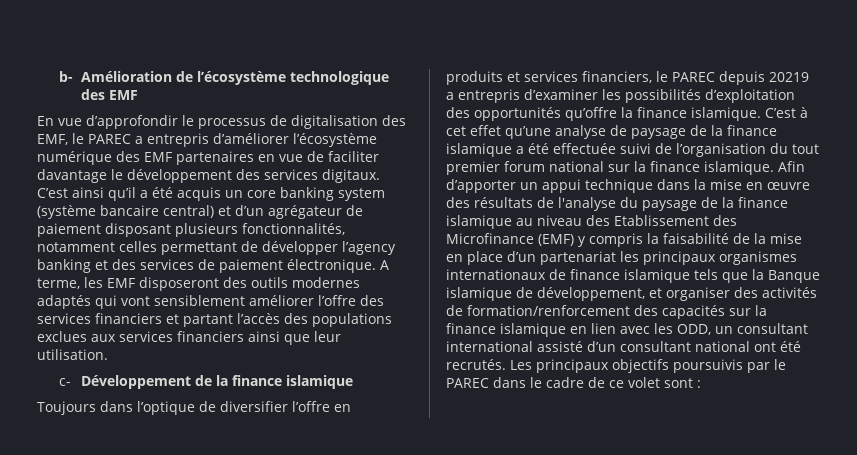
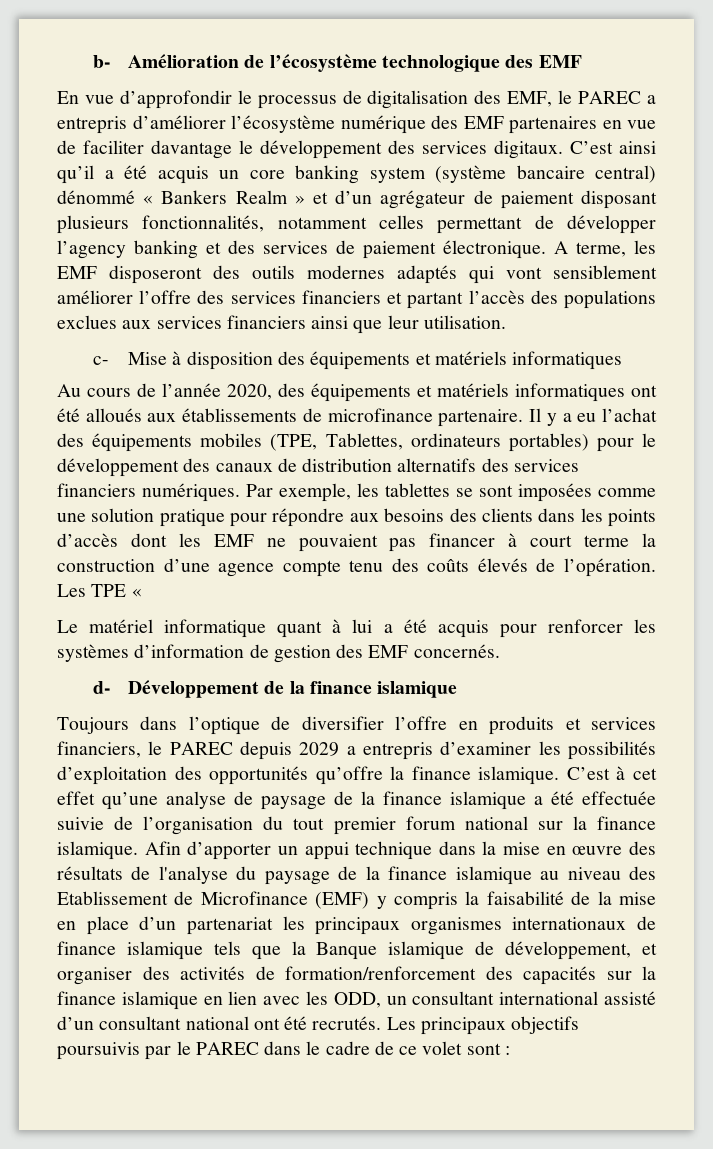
(214, 211) none -> [57,190,305,204] dénommé « Bankers Realm »
(71, 382) none -> [128,351,623,370] [57,383,657,402] [57,408,658,427] [57,433,656,452] [57,458,579,477] [57,483,656,502] [57,508,657,527] [57,533,656,552] [57,558,656,577] [57,584,142,597] [57,619,657,638] [57,644,500,663] [92,681,111,694] Mise à disposition des équipements et matériels informatiques // Au cours de l’année 2020, des équipements et matériels informatiques ont été alloués aux établissements de microfinance partenaire. Il y a eu l’achat des équipements mobiles (TPE, Tablettes, ordinateurs portables) pour le développement des canaux de distribution alternatifs des services financiers numériques. Par exemple, les tablettes se sont imposées comme une solution pratique pour répondre aux besoins des clients dans les points d’accès dont les EMF ne pouvaient pas financer à court terme la construction d’une agence compte tenu des coûts élevés de l’opération. Les TPE « // Le matériel informatique quant à lui a été acquis pour renforcer les systèmes d’information de gestion des EMF concernés. // d-
[769,72,809,82] 20219 -> [299,742,340,756] 2029
[620,143,651,154] suivi -> [57,817,104,830] suivie
[713,215,737,226] des -> [174,891,194,905] de

